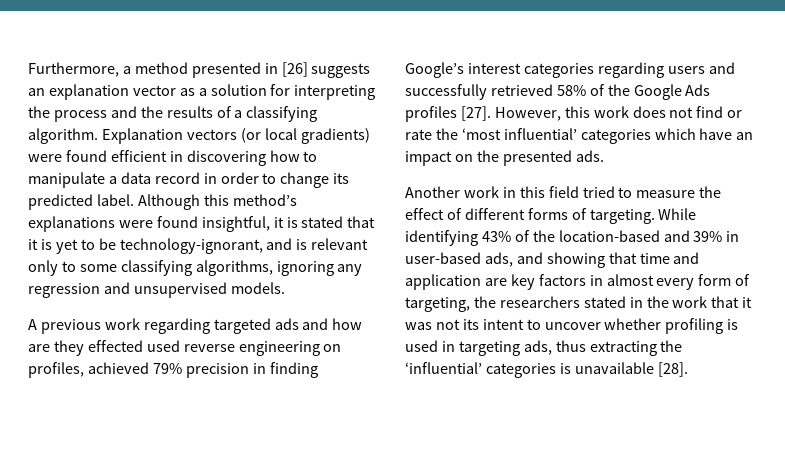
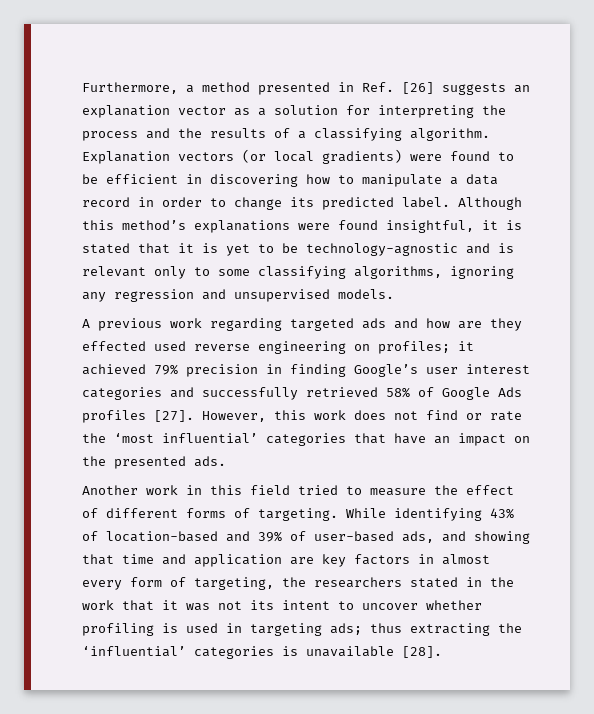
(278, 68) none -> [362,82,394,92] Ref.
(107, 156) none -> [498,152,514,161] [82,174,98,184] to be
[119,238,263,254] technology-ignorant, -> [306,243,458,256] technology-agnostic
[28,362,84,378] profiles, -> [378,341,474,354] profiles; it
(464, 70) none -> [426,367,458,374] user
[597,62,705,78] regarding users -> (162, 393) none
[607,84,630,96] the -> (434, 392) none
[654,128,696,140] which -> [354,433,386,444] that
[532,230,555,242] the -> (98, 536) none
[726,231,740,242] in -> [290,531,306,541] of
[523,340,552,355] ads, -> [330,623,362,635] ads;

